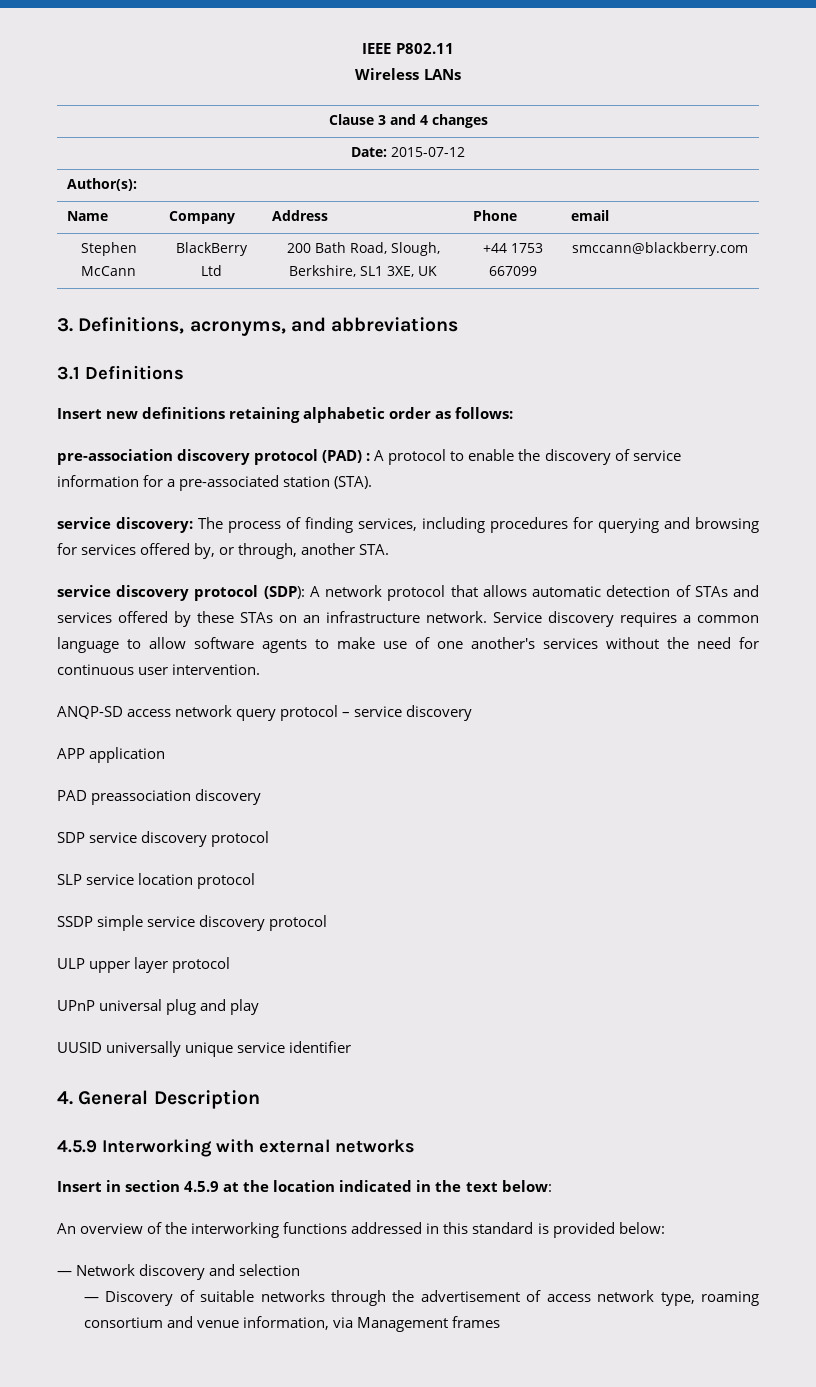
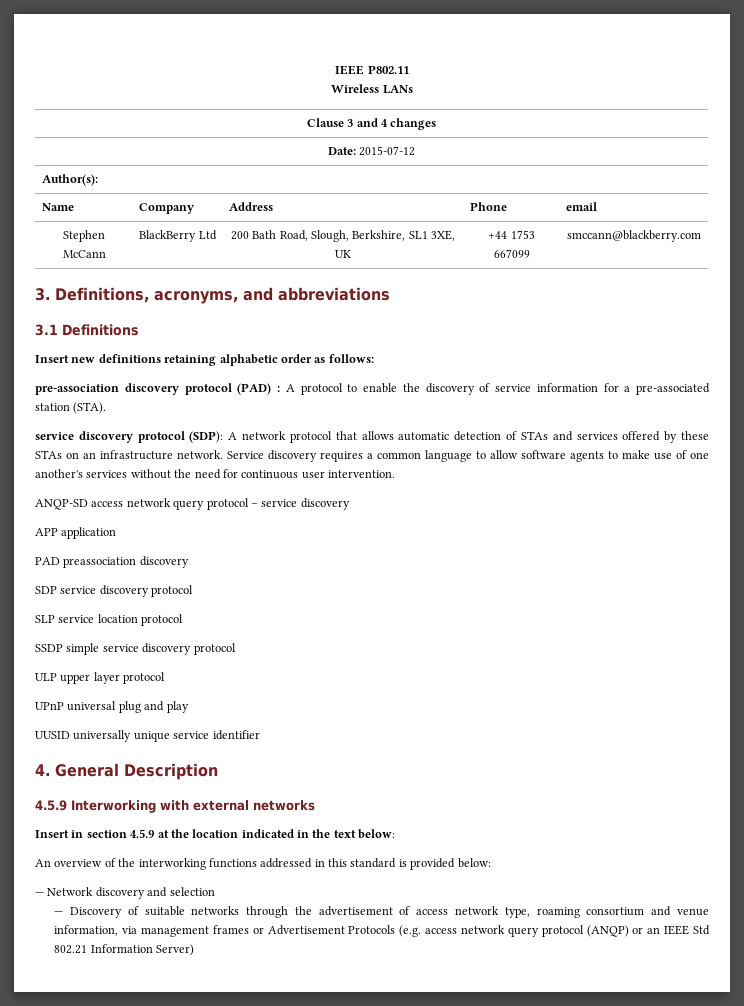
[57,517,759,533] [57,543,390,559] // service discovery: The process of finding services, including procedures for querying and browsing for services offered by, or through, another STA. -> (107, 408) none
[357,1316,501,1332] Management frames -> [140,925,710,937] [54,944,194,956] management frames or Advertisement Protocols (e.g. access network query protocol (ANQP) or an IEEE Std 802.21 Information Server)

